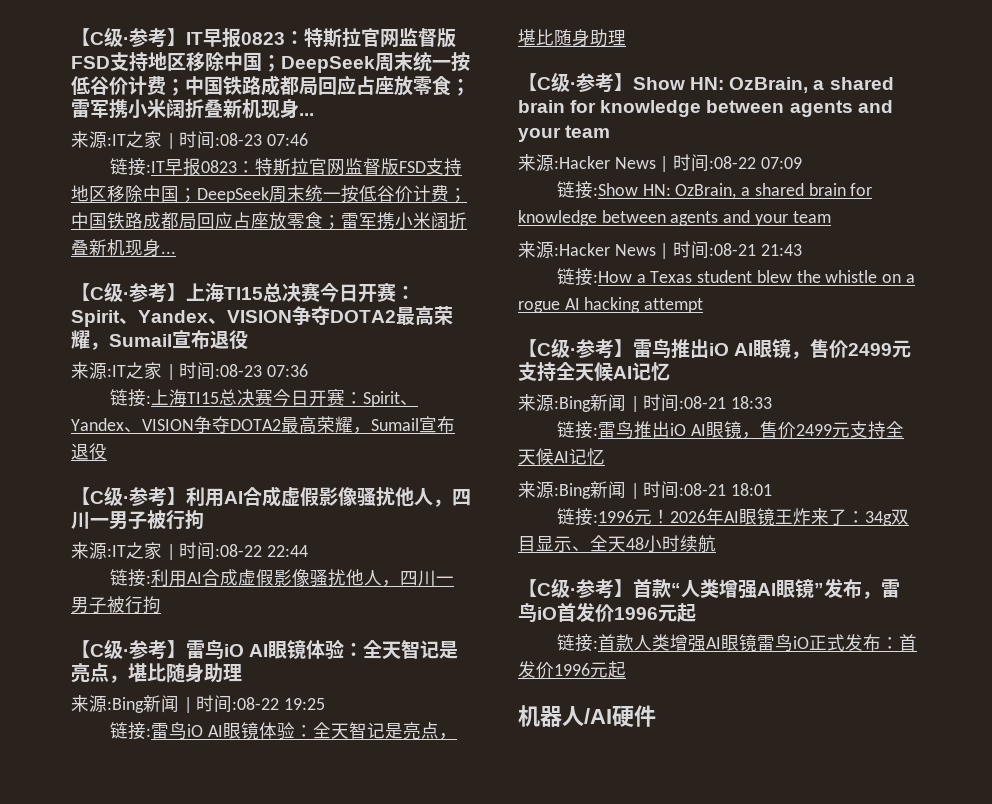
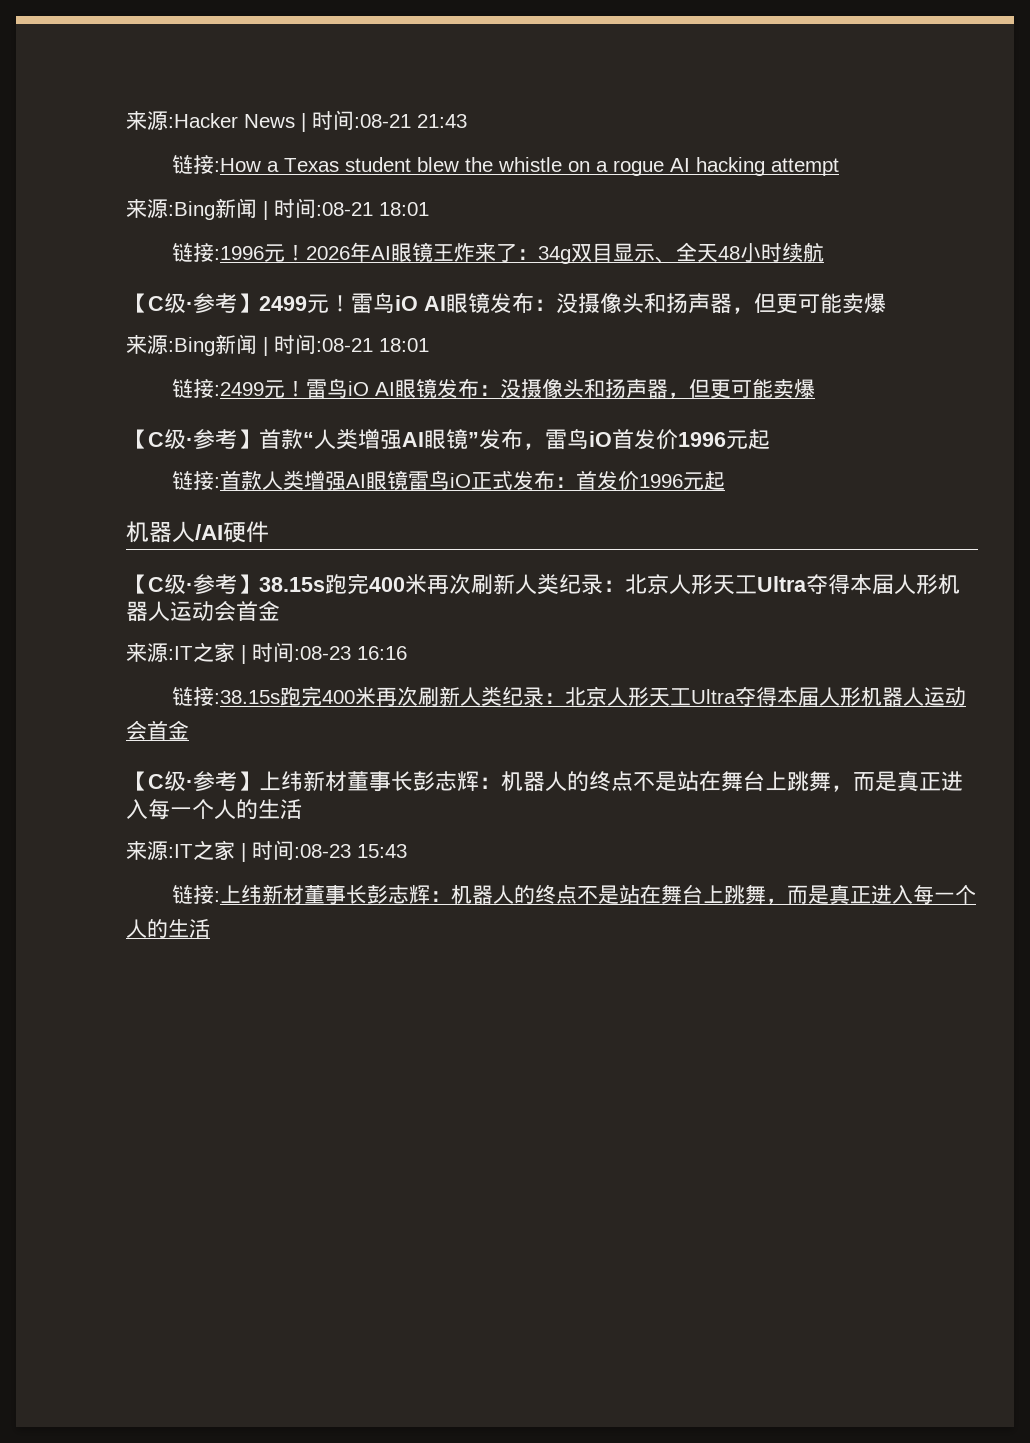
[71,27,456,48] [71,51,470,73] [71,75,470,96] [71,99,314,119] [71,131,309,149] [109,158,462,176] [71,185,467,203] [71,212,467,230] [71,239,176,257] [71,282,415,303] [71,306,453,327] [71,330,248,350] [71,362,309,380] [109,388,418,407] [71,416,455,434] [71,443,107,460] [71,486,471,507] [71,510,204,530] [71,542,309,560] [109,569,454,587] [71,596,161,614] [71,639,459,660] [71,663,242,683] [71,695,326,713] [109,722,457,740] [518,29,626,47] [518,72,894,93] [518,100,893,117] [518,125,611,142] [518,154,802,172] [556,181,873,199] [518,210,831,226] 【C级·参考】IT早报0823：特斯拉官网监督版FSD支持地区移除中国；DeepSeek周末统一按低谷价计费；中国铁路成都局回应占座放零食；雷军携小米阔折叠新机现身... // 来源:IT之家 | 时间:08-23 07:46 // 链接:IT早报0823：特斯拉官网监督版FSD支持地区移除中国；DeepSeek周末统一按低谷价计费；中国铁路成都局回应占座放零食；雷军携小米阔折叠新机现身... // 【C级·参考】上海TI15总决赛今日开赛：Spirit、Yandex、VISION争夺DOTA2最高荣耀，Sumail宣布退役 // 来源:IT之家 | 时间:08-23 07:36 // 链接:上海TI15总决赛今日开赛：Spirit、Yandex、VISION争夺DOTA2最高荣耀，Sumail宣布退役 // 【C级·参考】利用AI合成虚假影像骚扰他人，四川一男子被行拘 // 来源:IT之家 | 时间:08-22 22:44 // 链接:利用AI合成虚假影像骚扰他人，四川一男子被行拘 // 【C级·参考】雷鸟iO AI眼镜体验：全天智记是亮点，堪比随身助理 // 来源:Bing新闻 | 时间:08-22 19:25 // 链接:雷鸟iO AI眼镜体验：全天智记是亮点，堪比随身助理 // 【C级·参考】Show HN: OzBrain, a shared brain for knowledge between agents and your team // 来源:Hacker News | 时间:08-22 07:09 // 链接:Show HN: OzBrain, a shared brain for knowledge between agents and your team // -> (126, 120) none
[518,338,912,359] [518,362,670,382] [518,394,773,412] [556,421,904,439] [518,448,605,465] // 【C级·参考】雷鸟推出iO AI眼镜，售价2499元支持全天候AI记忆 // 来源:Bing新闻 | 时间:08-21 18:33 // 链接:雷鸟推出iO AI眼镜，售价2499元支持全天候AI记忆 -> (839, 167) none
(716, 543) none -> [126,293,886,314] [126,334,429,356] [171,378,815,399] // 【C级·参考】2499元！雷鸟iO AI眼镜发布：没摄像头和扬声器，但更可能卖爆 // 来源:Bing新闻 | 时间:08-21 18:01 // 链接:2499元！雷鸟iO AI眼镜发布：没摄像头和扬声器，但更可能卖爆
(656, 716) none -> [126,573,960,595] [126,601,280,621] [126,642,407,664] [171,686,966,706] [126,720,189,740] [126,771,963,792] [126,799,302,820] [126,840,407,862] [171,884,976,905] [126,919,210,938] // 【C级·参考】38.15s跑完400米再次刷新人类纪录：北京人形天工Ultra夺得本届人形机器人运动会首金 // 来源:IT之家 | 时间:08-23 16:16 // 链接:38.15s跑完400米再次刷新人类纪录：北京人形天工Ultra夺得本届人形机器人运动会首金 // 【C级·参考】上纬新材董事长彭志辉：机器人的终点不是站在舞台上跳舞，而是真正进入每一个人的生活 // 来源:IT之家 | 时间:08-23 15:43 // 链接:上纬新材董事长彭志辉：机器人的终点不是站在舞台上跳舞，而是真正进入每一个人的生活

